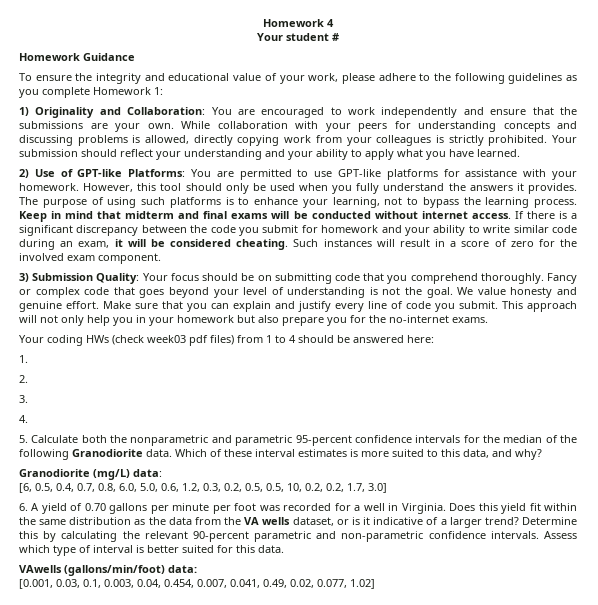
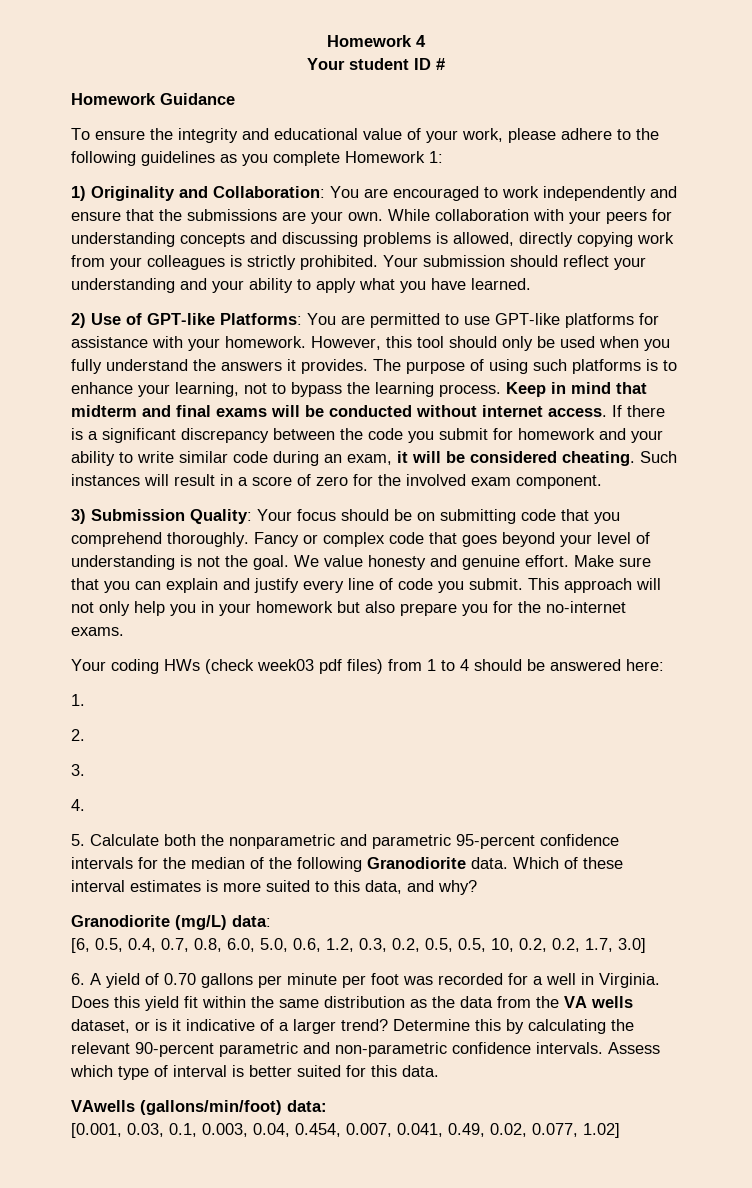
(329, 37) none -> [414,58,431,70] ID

